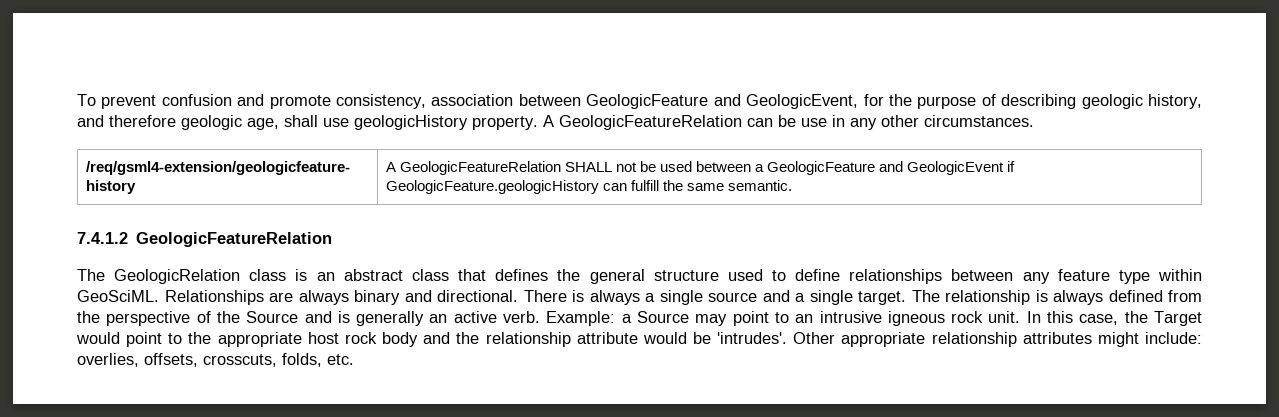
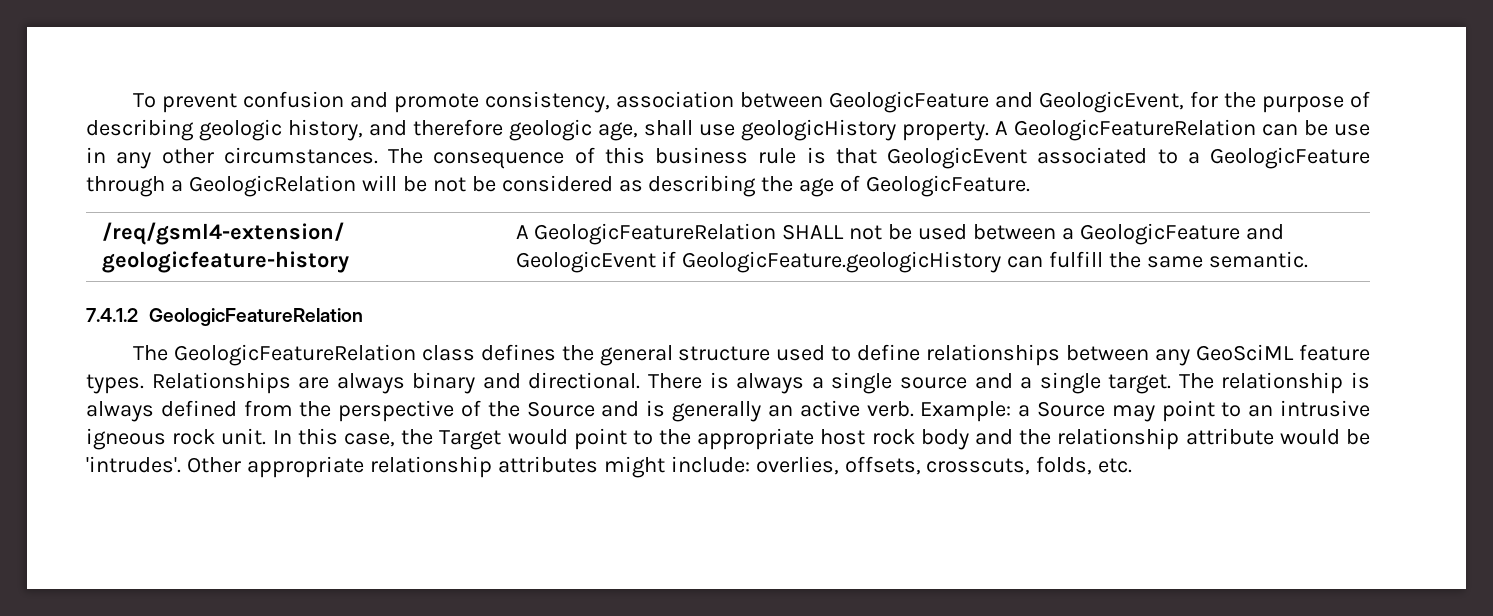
(1034, 121) none -> [388,147,1370,169] [86,175,1031,197] The consequence of this business rule is that GeologicEvent associated to a GeologicFeature through a GeologicRelation will be not be considered as describing the age of GeologicFeature.
[114,269,487,284] GeologicRelation class is an abstract class that -> [173,344,475,366] GeologicFeatureRelation class
[1057,269,1202,284] [77,290,159,302] feature type within GeoSciML. -> [1196,344,1370,361] [86,374,144,394] GeoSciML feature types.

